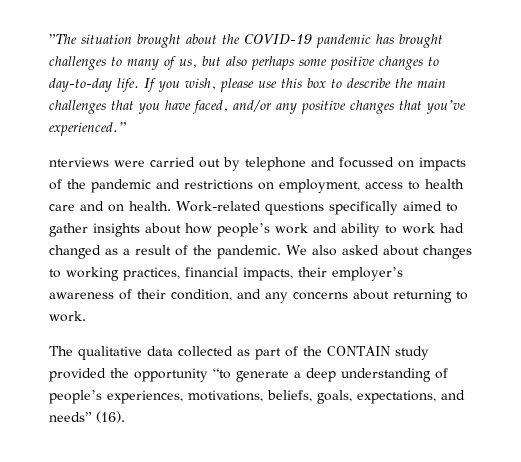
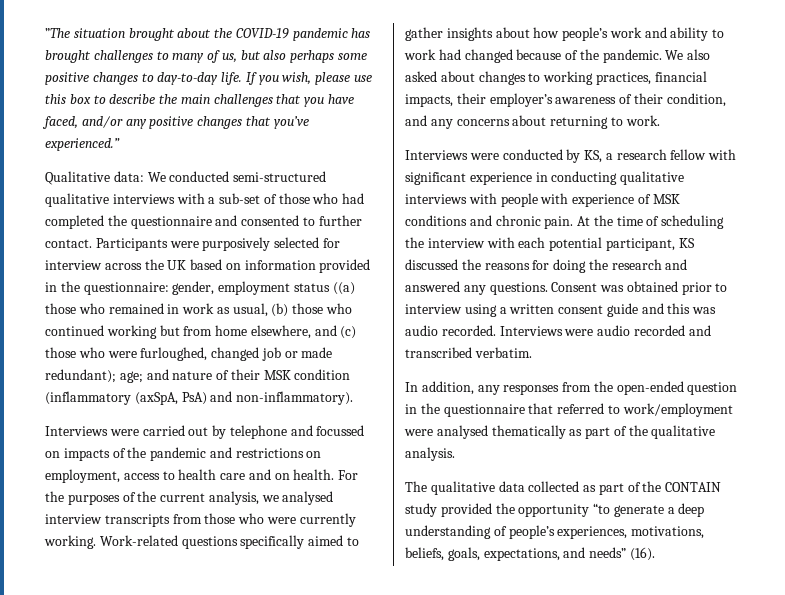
[49,157,109,167] nterviews -> [45,171,327,185] [45,193,365,207] [45,215,362,229] [45,237,340,251] [45,259,371,273] [45,281,355,295] [45,303,353,317] [45,325,357,339] [45,347,333,361] [45,369,351,383] [45,391,354,405] [45,426,108,436] Qualitative data: We conducted semi-structured qualitative interviews with a sub-set of those who had completed the questionnaire and consented to further contact. Participants were purposively selected for interview across the UK based on information provided in the questionnaire: gender, employment status ((a) those who remained in work as usual, (b) those who continued working but from home elsewhere, and (c) those who were furloughed, changed job or made redundant); age; and nature of their MSK condition (inflammatory (axSpA, PsA) and non-inflammatory). // Interviews
(171, 206) none -> [338,470,359,480] [45,491,334,505] [45,513,356,527] [44,535,96,549] For the purposes of the current analysis, we analysed interview transcripts from those who were currently working.
[105,245,171,255] as a result -> [516,49,562,60] because
(86, 316) none -> [405,149,737,163] [405,171,685,185] [405,193,680,207] [405,215,725,229] [405,237,695,251] [405,259,688,273] [405,281,728,295] [405,303,717,317] [405,325,711,336] [405,347,532,358] [405,381,738,395] [405,403,733,417] [404,425,716,439] [405,447,455,461] // Interviews were conducted by KS, a research fellow with significant experience in conducting qualitative interviews with people with experience of MSK conditions and chronic pain. At the time of scheduling the interview with each potential participant, KS discussed the reasons for doing the research and answered any questions. Consent was obtained prior to interview using a written consent guide and this was audio recorded. Interviews were audio recorded and transcribed verbatim. // In addition, any responses from the open-ended question in the questionnaire that referred to work/employment were analysed thematically as part of the qualitative analysis.

